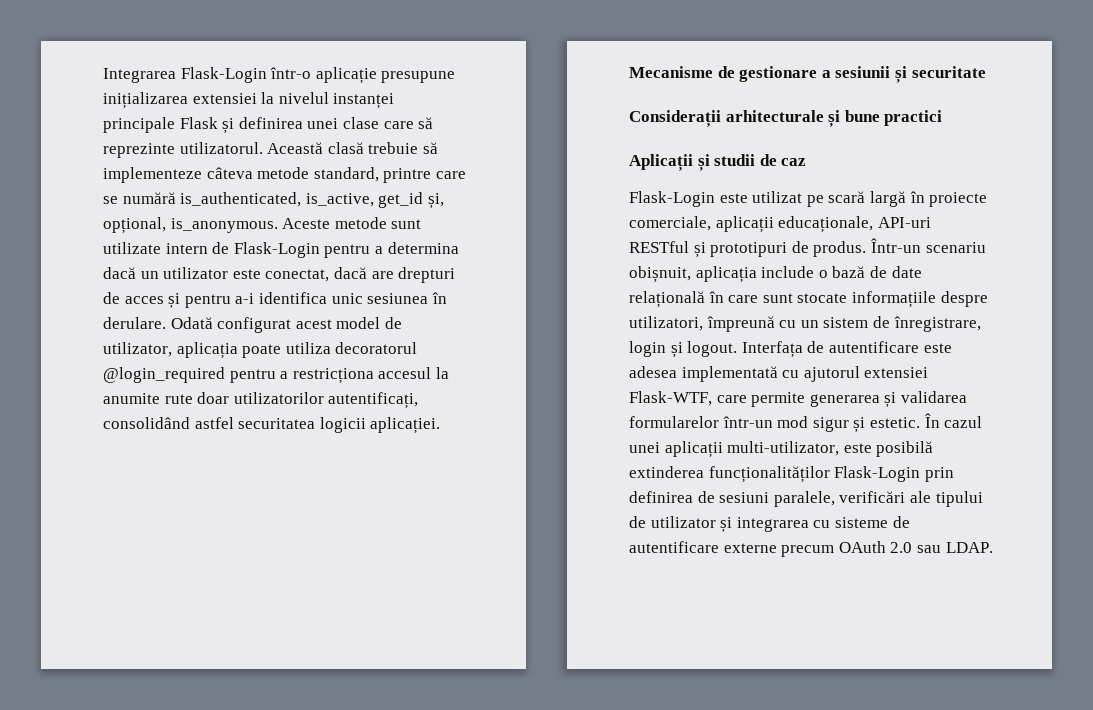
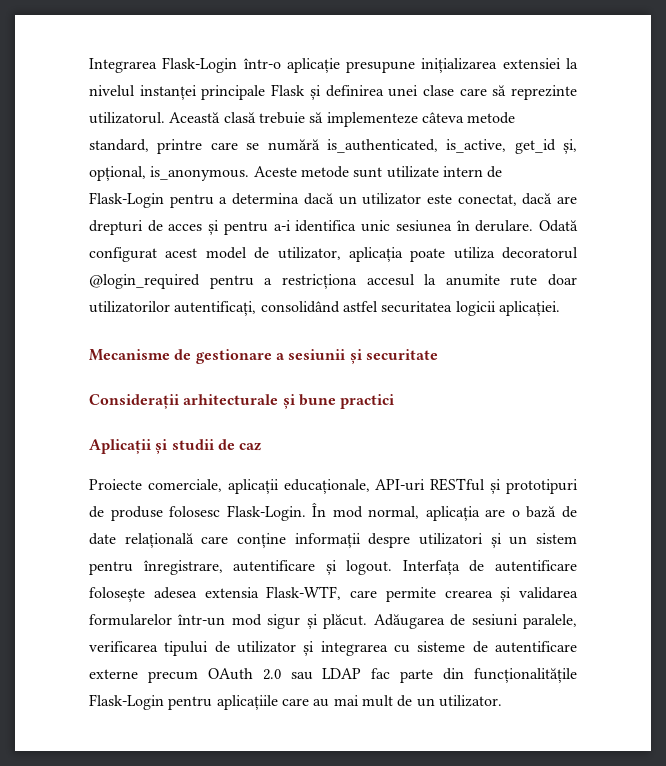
[629,191,988,207] Flask-Login este utilizat pe scară largă în proiecte -> [89,479,142,490] Proiecte
[813,238,986,257] [629,266,815,283] produs. Într-un scenariu obișnuit, aplicația include -> [110,502,506,521] produse folosesc Flask-Login. În mod normal, aplicația are
[708,291,988,308] [629,316,981,332] [629,341,666,357] în care sunt stocate informațiile despre utilizatori, împreună cu un sistem de înregistrare, login -> [201,533,577,548] [89,560,316,575] care conține informații despre utilizatori și un sistem pentru înregistrare, autentificare
[923,343,952,353] [629,366,929,382] este adesea implementată cu ajutorul extensiei -> [89,587,259,602] folosește adesea extensia
[809,394,880,407] generarea -> [444,590,493,598] crearea
[869,413,983,428] [629,441,934,458] [629,466,954,483] [629,491,693,503] estetic. În cazul unei aplicații multi-utilizator, este posibilă extinderea funcționalităților Flask-Login prin definirea -> [323,614,445,629] plăcut. Adăugarea
[839,491,931,503] verificări ale -> [89,641,158,652] verificarea
[945,542,993,553] LDAP. -> [322,668,578,683] [89,694,502,710] LDAP fac parte din funcționalitățile Flask-Login pentru aplicațiile care au mai mult de un utilizator.

